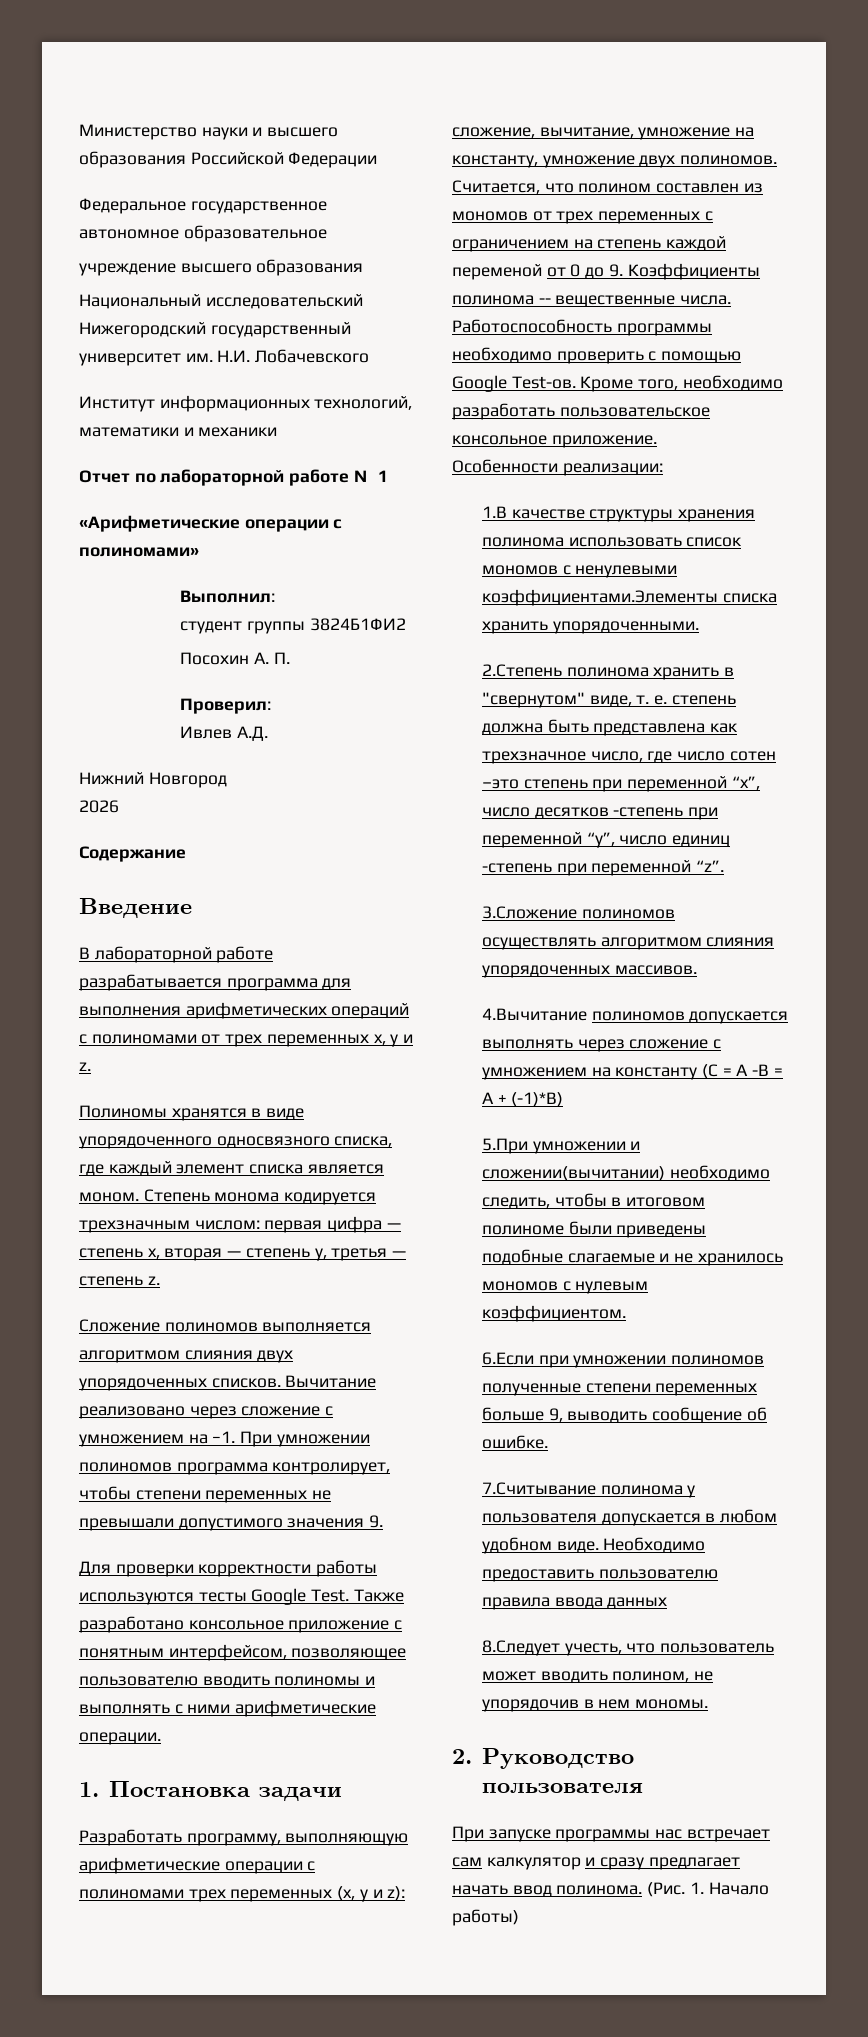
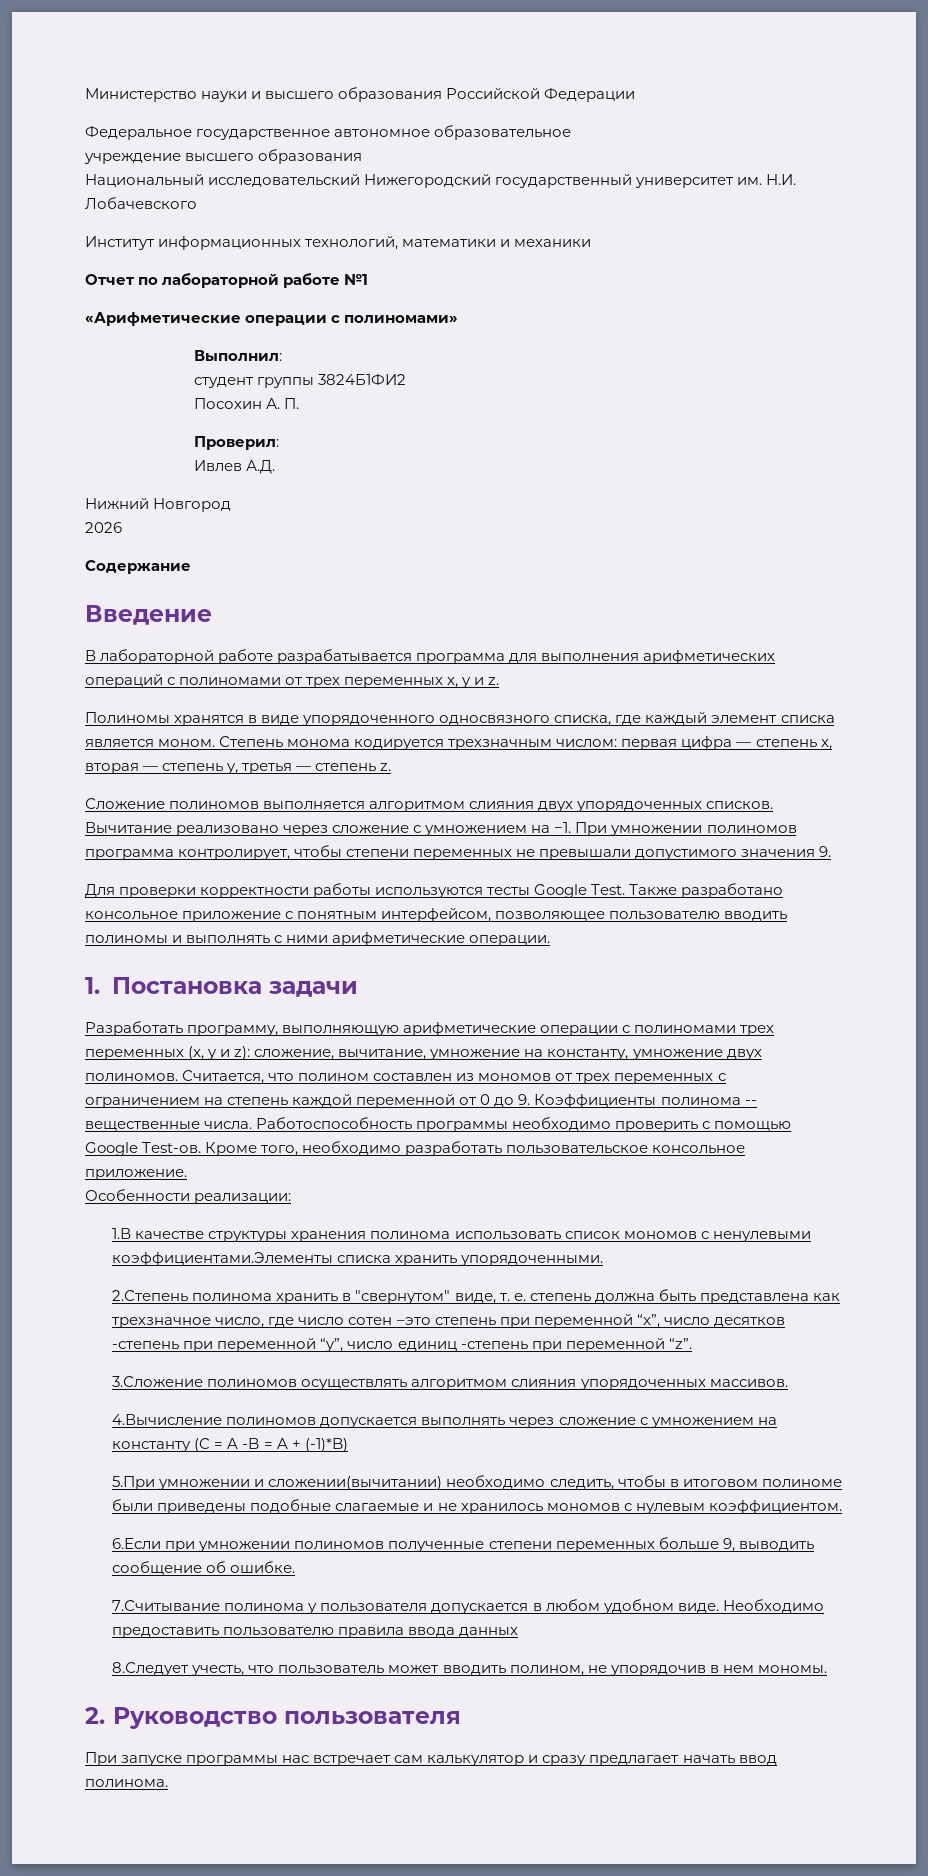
[452,264,542,280] переменой -> [356,1094,456,1108] переменной
[481,1008,587,1021] 4.Вычитание -> [112,1414,223,1426] 4.Вычисление
[486,1857,581,1870] калкулятор -> [427,1755,525,1766] калькулятор
[647,1882,769,1897] [452,1909,519,1926] (Рис. 1. Начало работы) -> (168, 1783) none

